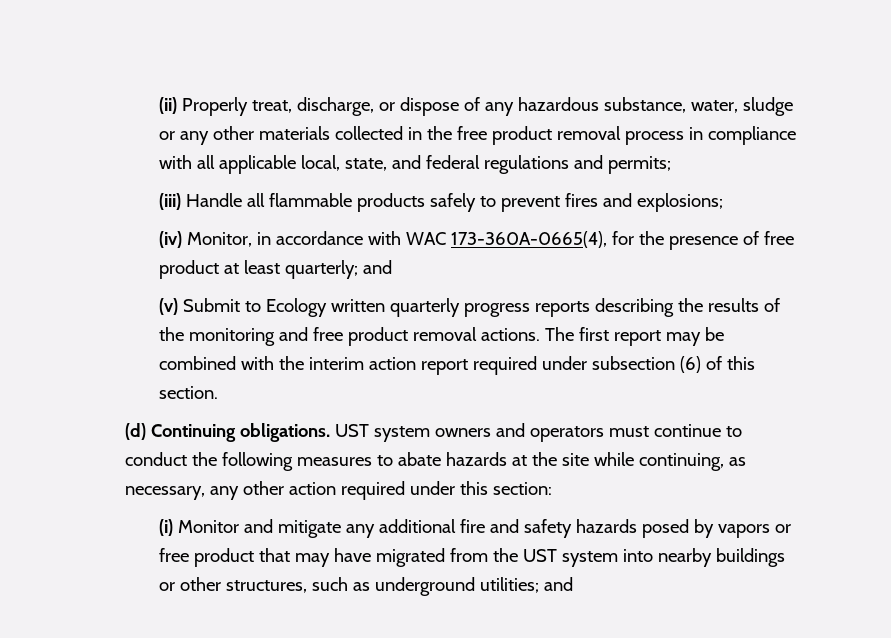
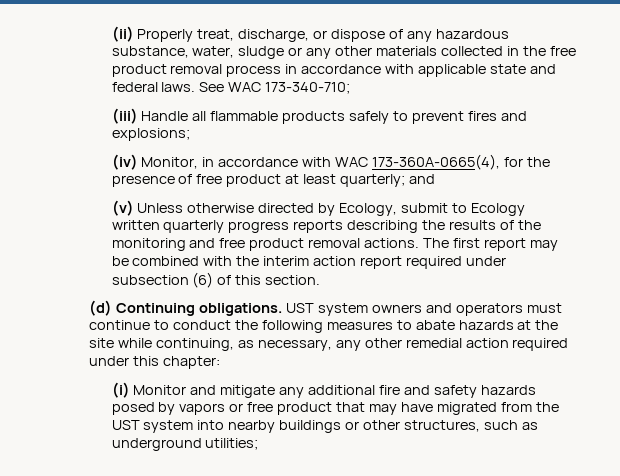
[707,126,796,145] [158,155,671,174] compliance with all applicable local, state, and federal regulations and permits; -> [301,64,556,77] [111,82,351,94] accordance with applicable state and federal laws. See WAC 173-340-710;
[182,298,240,312] Submit -> [137,203,449,216] Unless otherwise directed by Ecology, submit
(285, 488) none -> [405,338,462,348] remedial
[493,482,553,495] section: -> [163,356,221,369] chapter:
[543,577,573,591] and -> (259, 444) none

